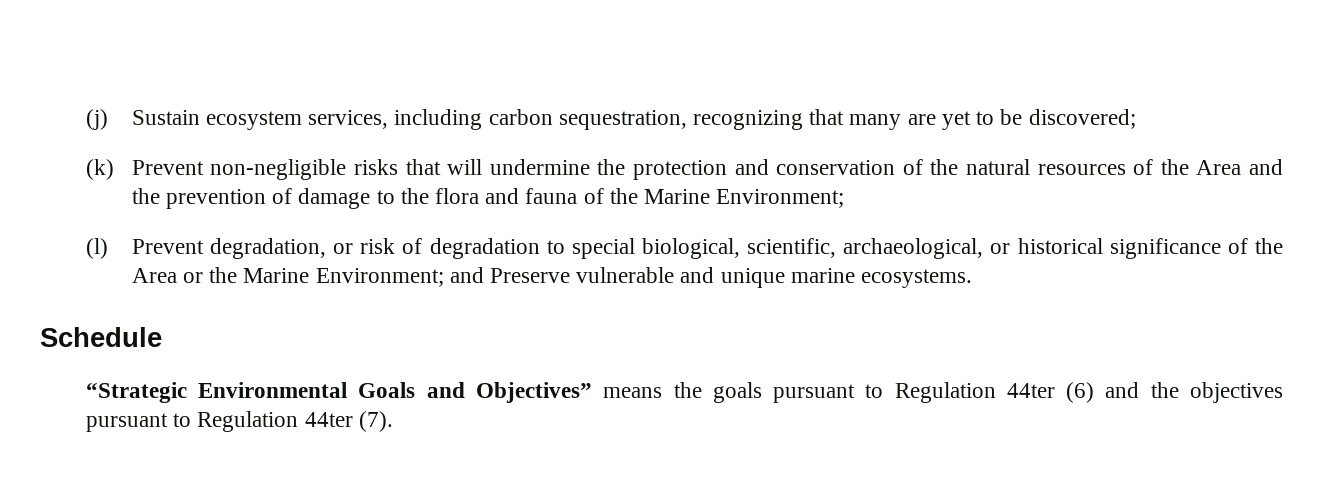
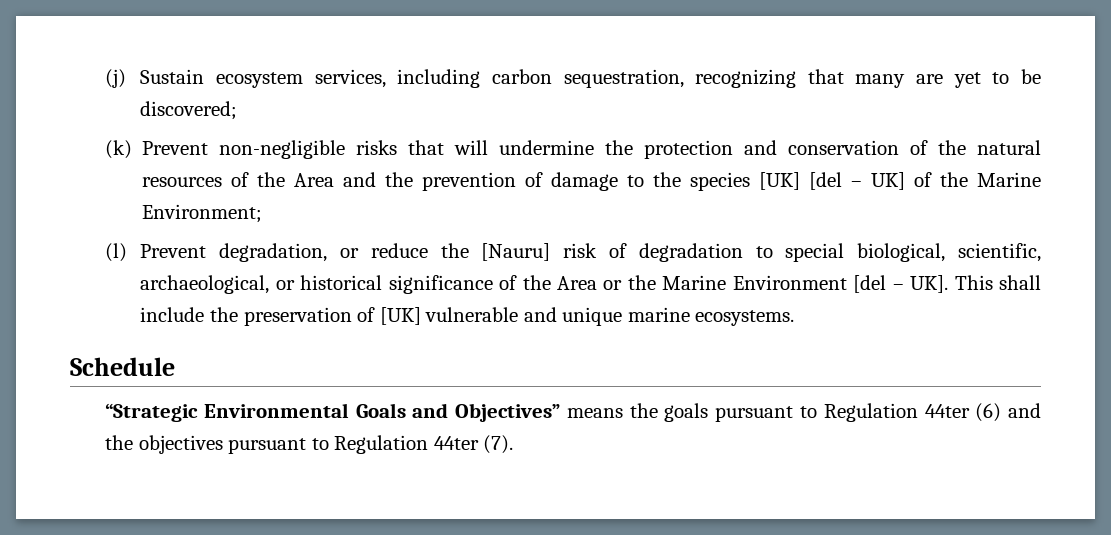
[435,188,578,204] flora and fauna -> [690,172,906,191] species [UK] [del – UK]
(354, 248) none -> [370,243,551,261] reduce the [Nauru]
[315,267,571,287] Environment; and Preserve -> [732,275,1042,293] [140,307,421,326] Environment [del – UK]. This shall include the preservation of [UK]

